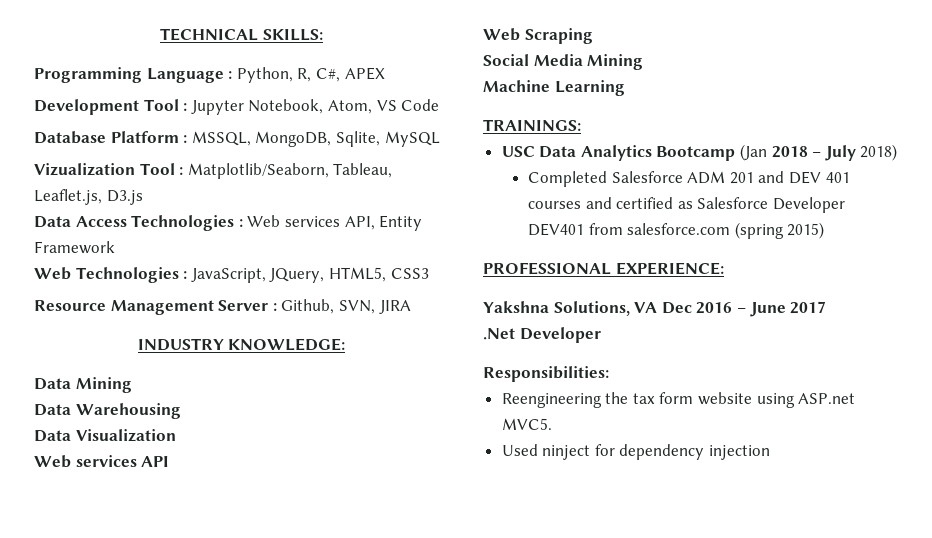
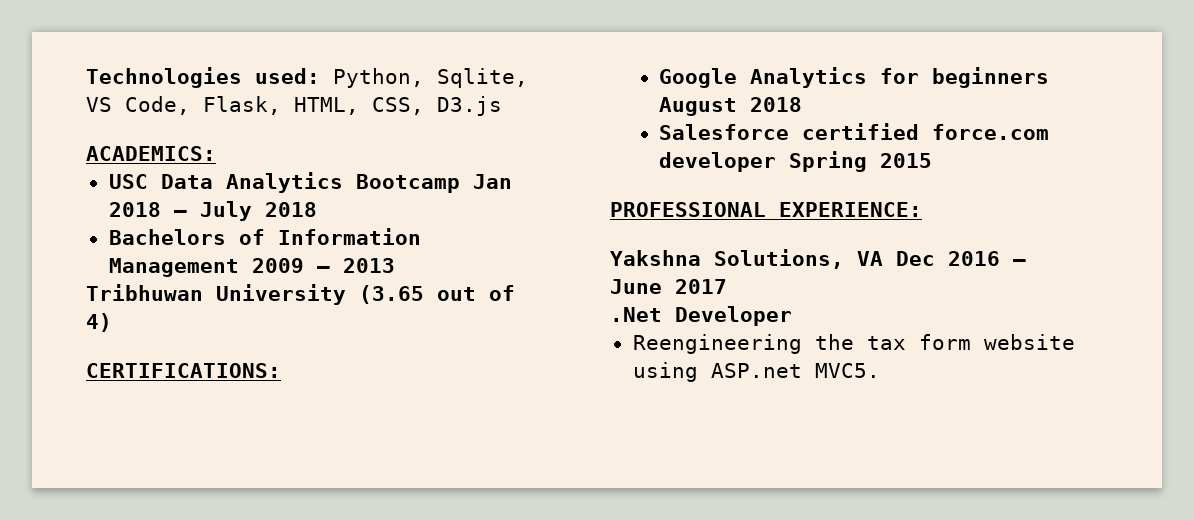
[160,28,323,41] [34,67,385,83] [34,99,440,115] [34,131,440,147] [34,163,393,179] [34,189,143,205] [34,215,423,231] [34,241,115,254] [34,267,429,283] [34,299,411,315] [137,338,346,351] [34,377,132,393] [34,403,181,419] [34,429,176,442] [34,455,170,468] [483,28,593,44] [483,54,644,70] [483,80,625,96] [483,119,581,131] TECHNICAL SKILLS: // Programming Language : Python, R, C#, APEX // Development Tool : Jupyter Notebook, Atom, VS Code // Database Platform : MSSQL, MongoDB, Sqlite, MySQL // Vizualization Tool : Matplotlib/Seaborn, Tableau, Leaflet.js, D3.js // Data Access Technologies : Web services API, Entity Framework // Web Technologies : JavaScript, JQuery, HTML5, CSS3 // Resource Management Server : Github, SVN, JIRA // INDUSTRY KNOWLEDGE: // Data Mining // Data Warehousing // Data Visualization // Web services API // Web Scraping // Social Media Mining // Machine Learning // TRAININGS: -> [86,67,528,88] [86,96,502,116] [86,146,216,161] Technologies used: Python, Sqlite, VS Code, Flask, HTML, CSS, D3.js // ACADEMICS:
[740,144,768,161] (Jan -> [472,174,512,189] Jan
[860,144,898,161] [528,171,850,187] [528,197,846,213] [528,222,825,239] 2018) // Completed Salesforce ADM 201 and DEV 401 courses and certified as Salesforce Developer DEV401 from salesforce.com (spring 2015) -> [264,202,317,217] [108,228,421,245] [108,258,395,277] [86,284,515,305] [86,313,112,332] [86,363,281,378] [659,67,1050,88] [659,97,803,116] [659,123,1050,140] [659,151,933,172] 2018 // Bachelors of Information Management 2009 – 2013 // Tribhuwan University (3.65 out of 4) // CERTIFICATIONS: // Google Analytics for beginners August 2018 // Salesforce certified force.com developer Spring 2015
[483,366,609,382] // Responsibilities: -> (792, 316) none
[501,444,771,460] // Used ninject for dependency injection -> (880, 370) none

